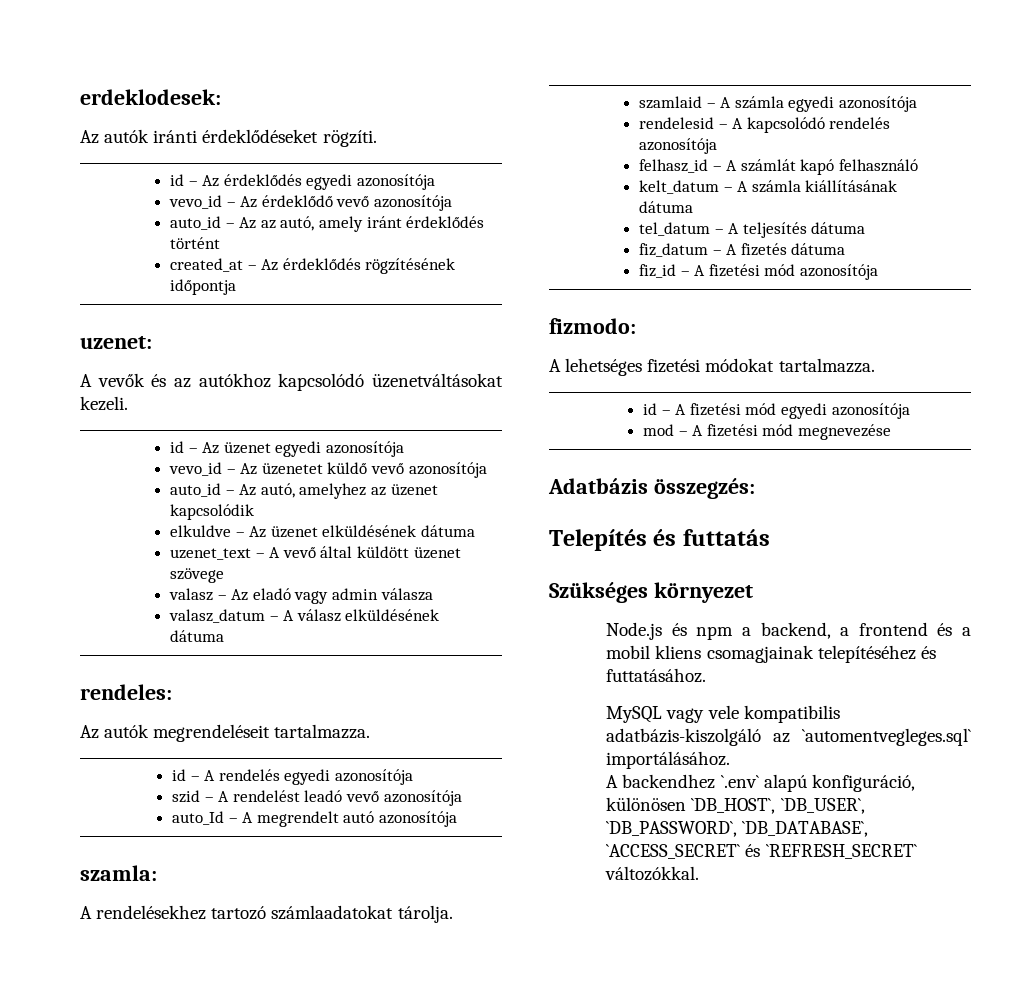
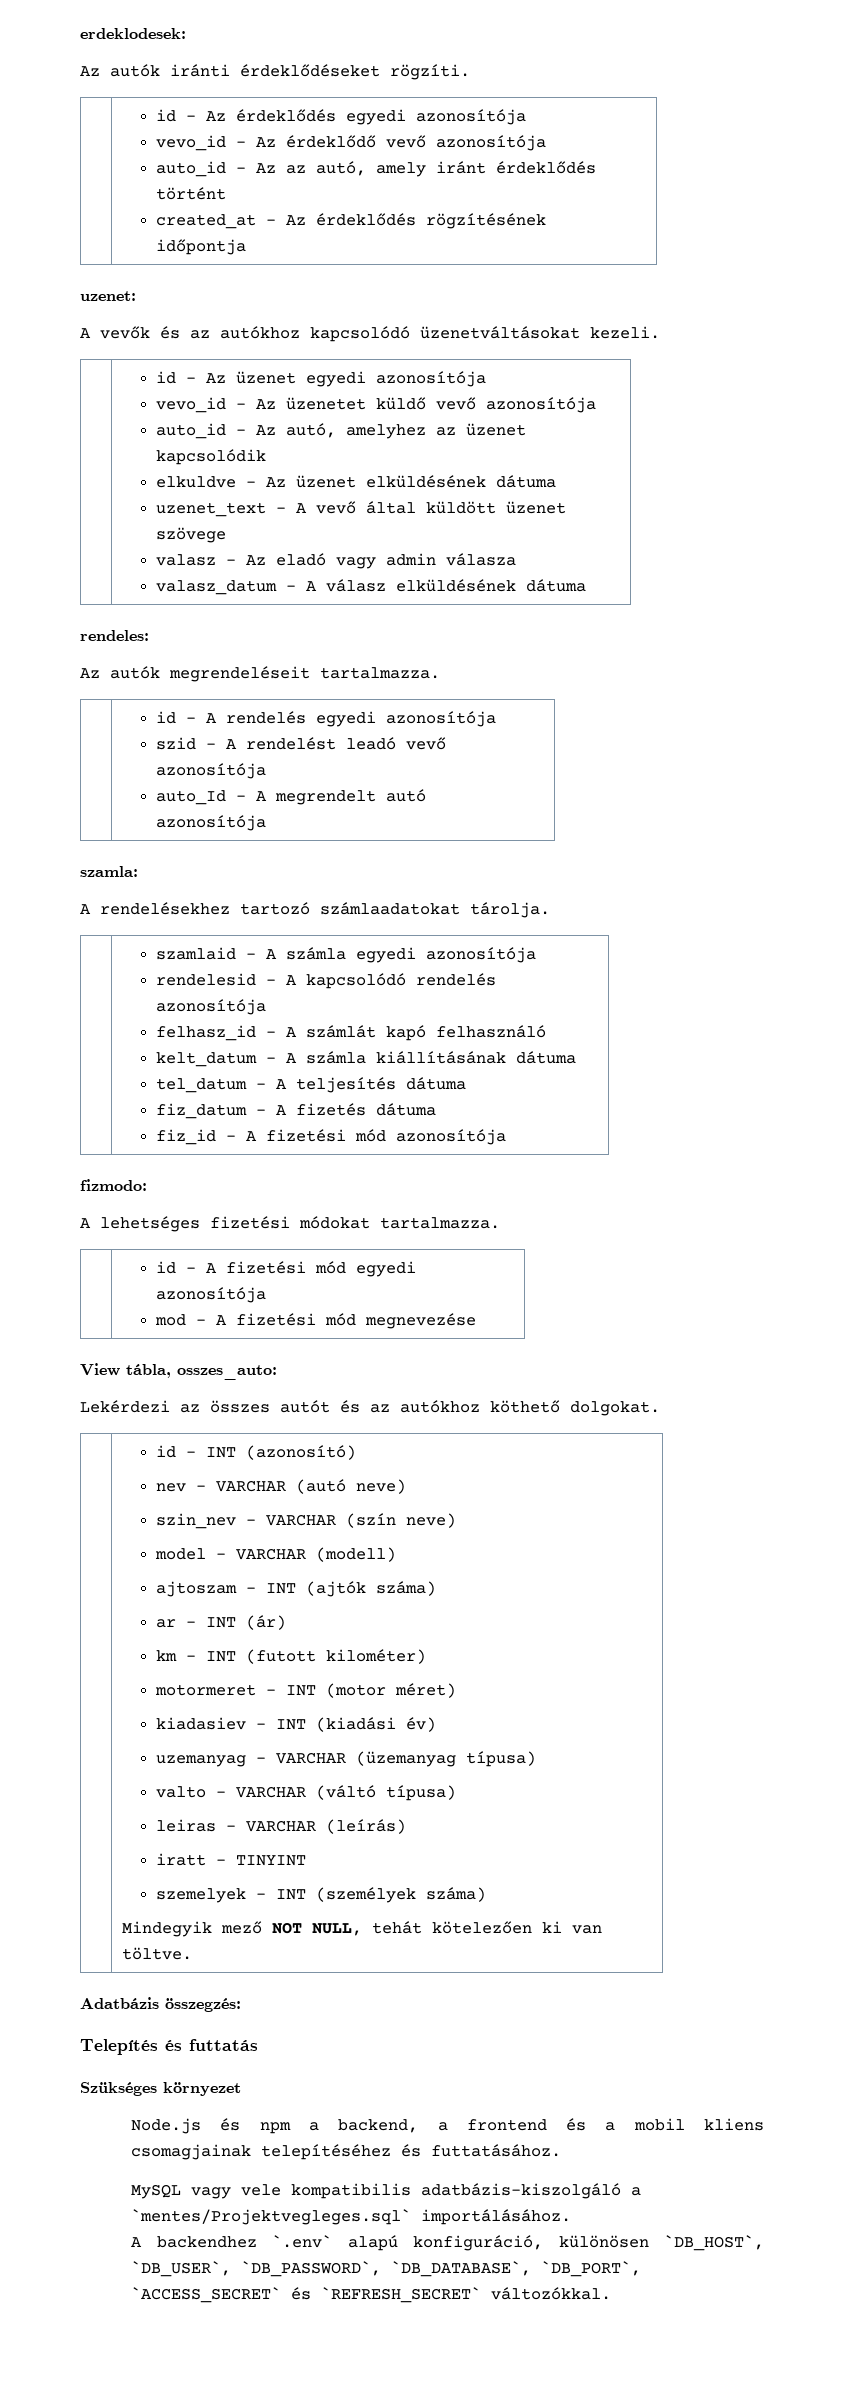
(891, 432) none -> [80,1363,277,1380] [80,1400,660,1416] [156,1445,357,1460] [156,1479,407,1494] [156,1513,457,1529] [155,1547,397,1562] [156,1581,437,1597] [156,1615,287,1630] [156,1649,427,1664] [155,1683,457,1698] [156,1717,437,1732] [156,1751,537,1767] [156,1785,457,1801] [156,1819,407,1834] [156,1853,307,1866] [156,1887,487,1903] [122,1921,603,1937] [122,1947,193,1960] // View tábla, osszes_auto: // Lekérdezi az összes autót és az autókhoz köthető dolgokat. // | id – INT (azonosító) // nev – VARCHAR (autó neve) // szin_nev – VARCHAR (szín neve) // model – VARCHAR (modell) // ajtoszam – INT (ajtók száma) // ar – INT (ár) // km – INT (futott kilométer) // motormeret – INT (motor méret) // kiadasiev – INT (kiadási év) // uzemanyag – VARCHAR (üzemanyag típusa) // valto – VARCHAR (váltó típusa) // leiras – VARCHAR (leírás) // iratt – TINYINT // szemelyek – INT (személyek száma) // Mindegyik mező NOT NULL, tehát kötelezően ki van töltve.
[773,728,971,746] az `automentvegleges.sql` -> [631,2187,642,2196] [131,2209,412,2225] a `mentes/Projektvegleges.sql`
(869, 829) none -> [541,2261,642,2277] `DB_PORT`,

